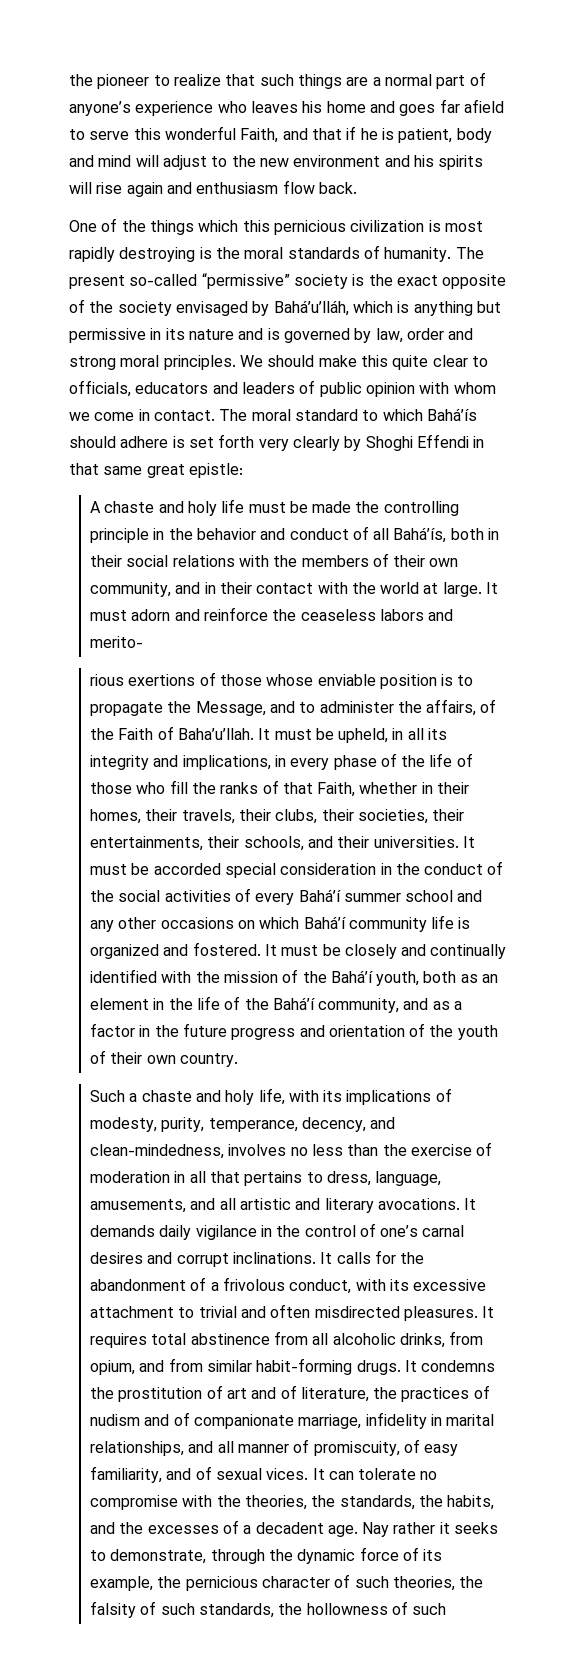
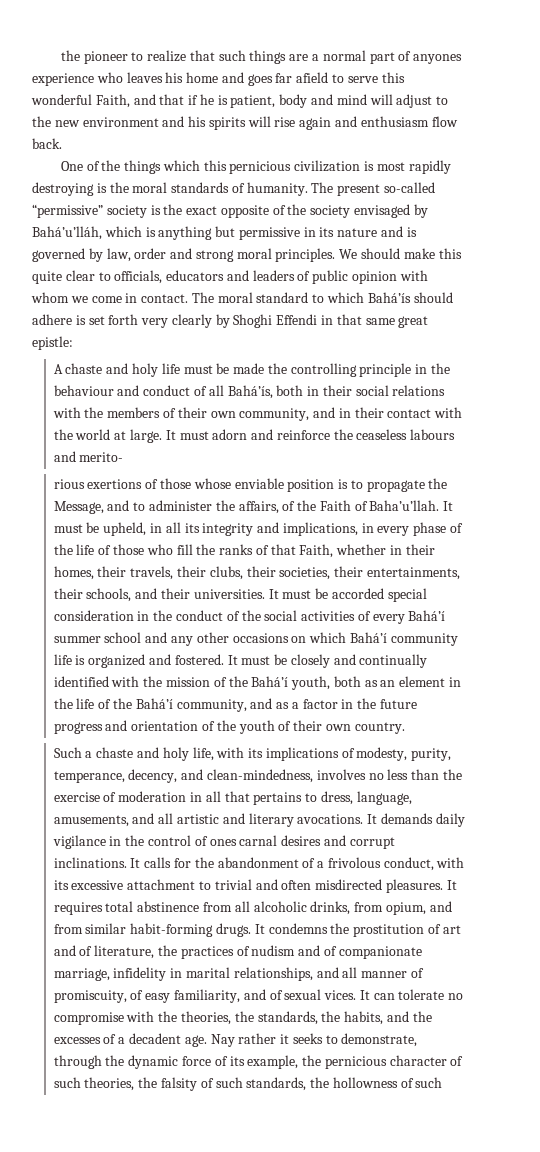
[69,101,131,116] anyone’s -> [413,54,463,64] anyones
[196,528,256,540] behavior -> [53,385,114,396] behaviour
[379,609,424,621] labors -> [410,429,456,440] labours
[380,1225,419,1237] one’s -> [209,839,237,846] ones

